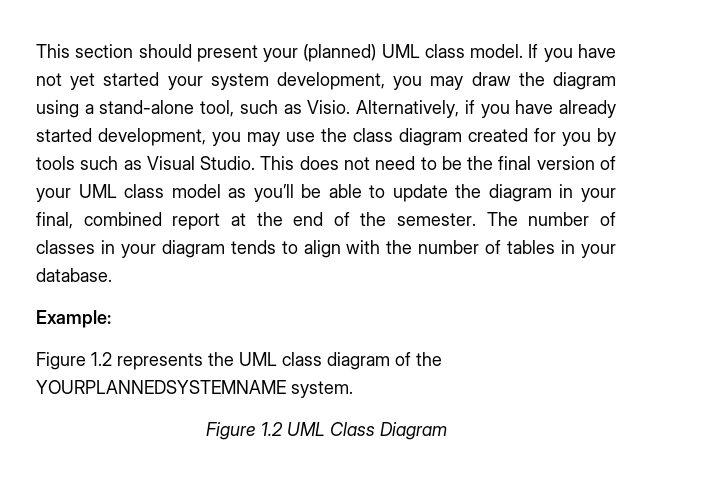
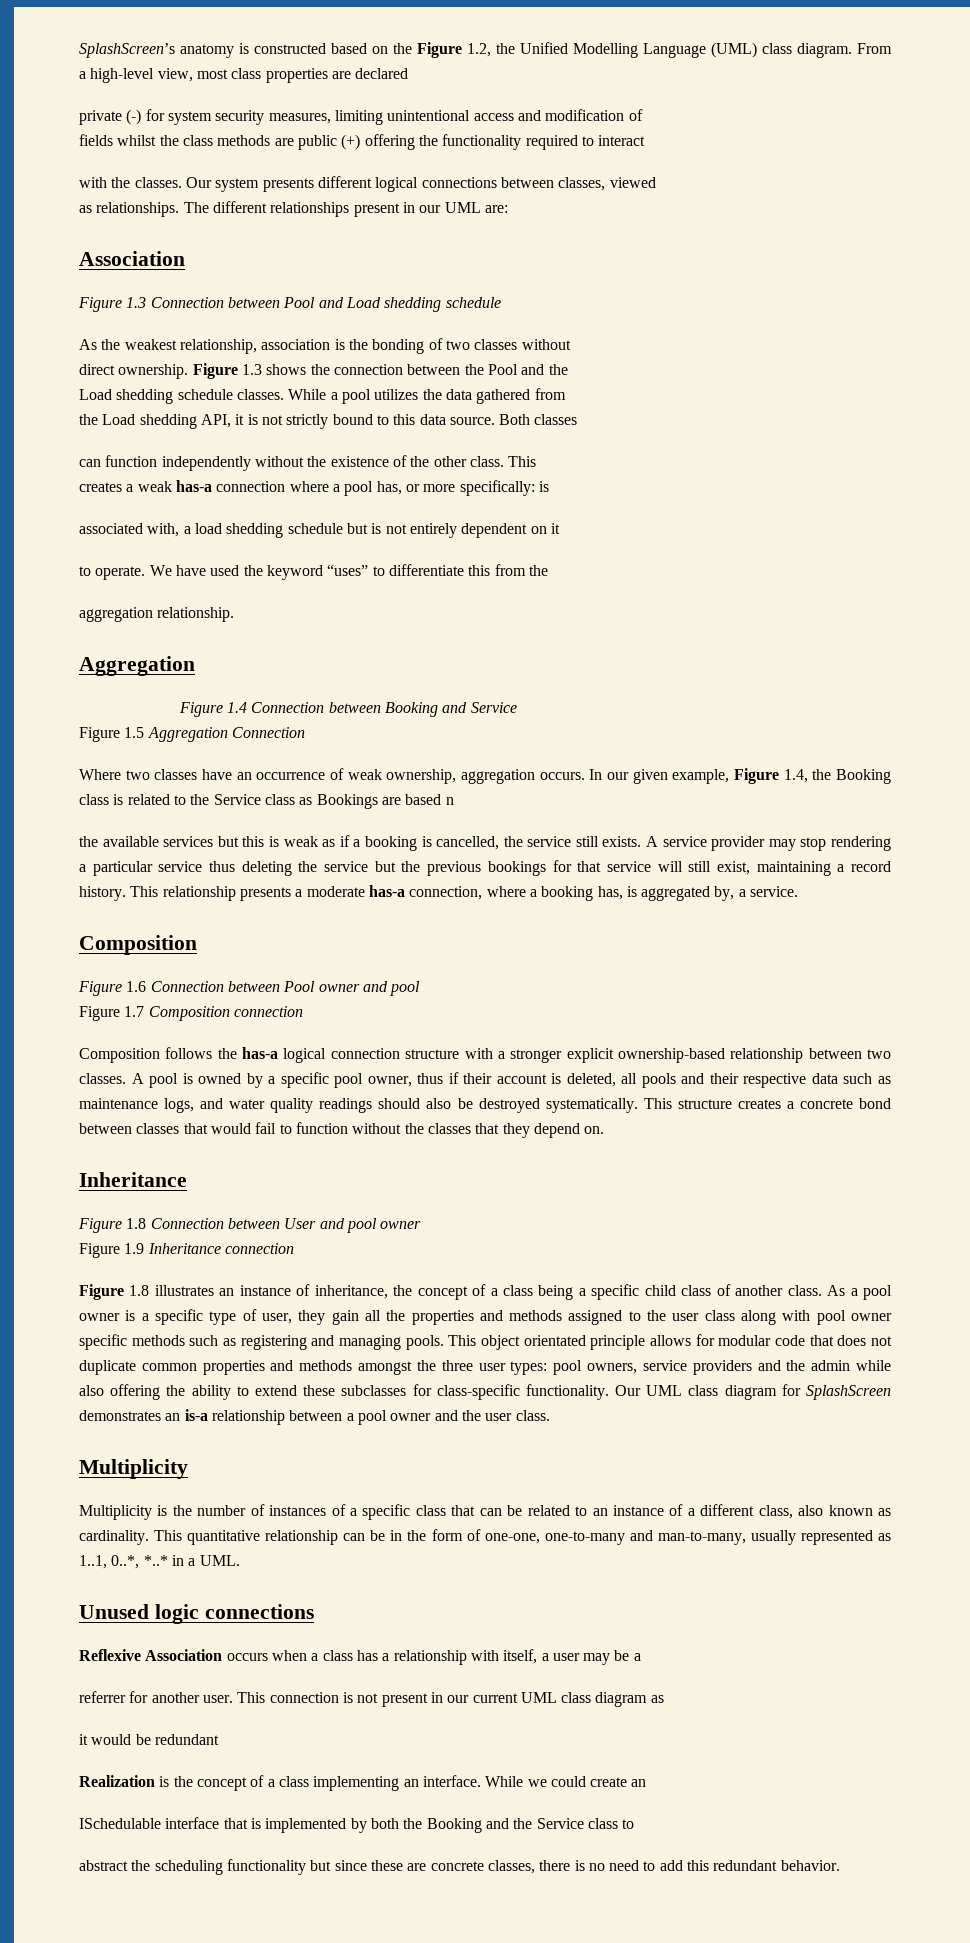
[36,44,616,62] [36,72,616,90] [36,100,617,118] [36,128,616,146] [36,156,616,170] [36,184,617,202] [36,212,616,230] [36,240,616,258] [36,268,112,282] [36,310,111,328] [36,352,442,370] [36,380,353,398] [205,422,447,440] This section should present your (planned) UML class model. If you have not yet started your system development, you may draw the diagram using a stand-alone tool, such as Visio. Alternatively, if you have already started development, you may use the class diagram created for you by tools such as Visual Studio. This does not need to be the final version of your UML class model as you’ll be able to update the diagram in your final, combined report at the end of the semester. The number of classes in your diagram tends to align with the number of tables in your database. // Example: // Figure 1.2 represents the UML class diagram of the YOURPLANNEDSYSTEMNAME system. // Figure 1.2 UML Class Diagram -> [79,42,892,58] [79,68,409,83] [79,109,643,125] [79,134,646,150] [79,176,656,192] [79,201,508,217] [79,251,185,266] [78,297,501,312] [79,338,571,354] [79,363,568,379] [79,388,566,404] [79,414,578,429] [79,455,537,471] [79,480,549,496] [79,523,560,538] [79,564,548,580] [79,607,235,622] [79,656,195,676] [178,702,517,717] [79,727,305,742] [79,768,891,784] [79,794,454,809] [79,835,891,851] [79,860,892,876] [79,885,799,901] [79,935,197,955] [78,981,421,996] [79,1006,303,1021] [79,1047,891,1063] [79,1072,891,1088] [79,1098,891,1113] [79,1122,605,1138] [79,1172,187,1187] [78,1218,422,1233] [79,1243,294,1258] [79,1284,893,1300] [79,1309,893,1325] [79,1334,892,1350] [79,1360,892,1375] [79,1384,891,1400] [79,1409,550,1425] [79,1459,188,1479] [79,1504,891,1520] [79,1529,891,1545] [79,1555,240,1569] [79,1604,314,1624] [79,1649,641,1665] [79,1691,664,1707] [79,1734,219,1745] [79,1775,647,1791] [79,1817,635,1833] [79,1859,840,1875] SplashScreen’s anatomy is constructed based on the Figure 1.2, the Unified Modelling Language (UML) class diagram. From a high-level view, most class properties are declared // private (-) for system security measures, limiting unintentional access and modification of // fields whilst the class methods are public (+) offering the functionality required to interact // with the classes. Our system presents different logical connections between classes, viewed // as relationships. The different relationships present in our UML are: // Association // Figure 1.3 Connection between Pool and Load shedding schedule // As the weakest relationship, association is the bonding of two classes without // direct ownership. Figure 1.3 shows the connection between the Pool and the // Load shedding schedule classes. While a pool utilizes the data gathered from // the Load shedding API, it is not strictly bound to this data source. Both classes // can function independently without the existence of the other class. This // creates a weak has-a connection where a pool has, or more specifically: is // associated with, a load shedding schedule but is not entirely dependent on it // to operate. We have used the keyword “uses” to differentiate this from the // aggregation relationship. // Aggregation // Figure 1.4 Connection between Booking and Service // Figure 1.5 Aggregation Connection // Where two classes have an occurrence of weak ownership, aggregation occurs. In our given example, Figure 1.4, the Booking class is related to the Service class as Bookings are based n // the available services but this is weak as if a booking is cancelled, the service still exists. A service provider may stop rendering a particular service thus deleting the service but the previous bookings for that service will still exist, maintaining a record history. This relationship presents a moderate has-a connection, where a booking has, is aggregated by, a service. // Composition // Figure 1.6 Connection between Pool owner and pool // Figure 1.7 Composition connection // Composition follows the has-a logical connection structure with a stronger explicit ownership-based relationship between two classes. A pool is owned by a specific pool owner, thus if their account is deleted, all pools and their respective data such as maintenance logs, and water quality readings should also be destroyed systematically. This structure creates a concrete bond between classes that would fail to function without the classes that they depend on. // Inheritance // Figure 1.8 Connection between User and pool owner // Figure 1.9 Inheritance connection // Figure 1.8 illustrates an instance of inheritance, the concept of a class being a specific child class of another class. As a pool owner is a specific type of user, they gain all the properties and methods assigned to the user class along with pool owner specific methods such as registering and managing pools. This object orientated principle allows for modular code that does not duplicate common properties and methods amongst the three user types: pool owners, service providers and the admin while also offering the ability to extend these subclasses for class-specific functionality. Our UML class diagram for SplashScreen demonstrates an is-a relationship between a pool owner and the user class. // Multiplicity // Multiplicity is the number of instances of a specific class that can be related to an instance of a different class, also known as cardinality. This quantitative relationship can be in the form of one-one, one-to-many and man-to-many, usually represented as 1..1, 0..*, *..* in a UML. // Unused logic connections // Reflexive Association occurs when a class has a relationship with itself, a user may be a // referrer for another user. This connection is not present in our current UML class diagram as // it would be redundant // Realization is the concept of a class implementing an interface. While we could create an // ISchedulable interface that is implemented by both the Booking and the Service class to // abstract the scheduling functionality but since these are concrete classes, there is no need to add this redundant behavior.

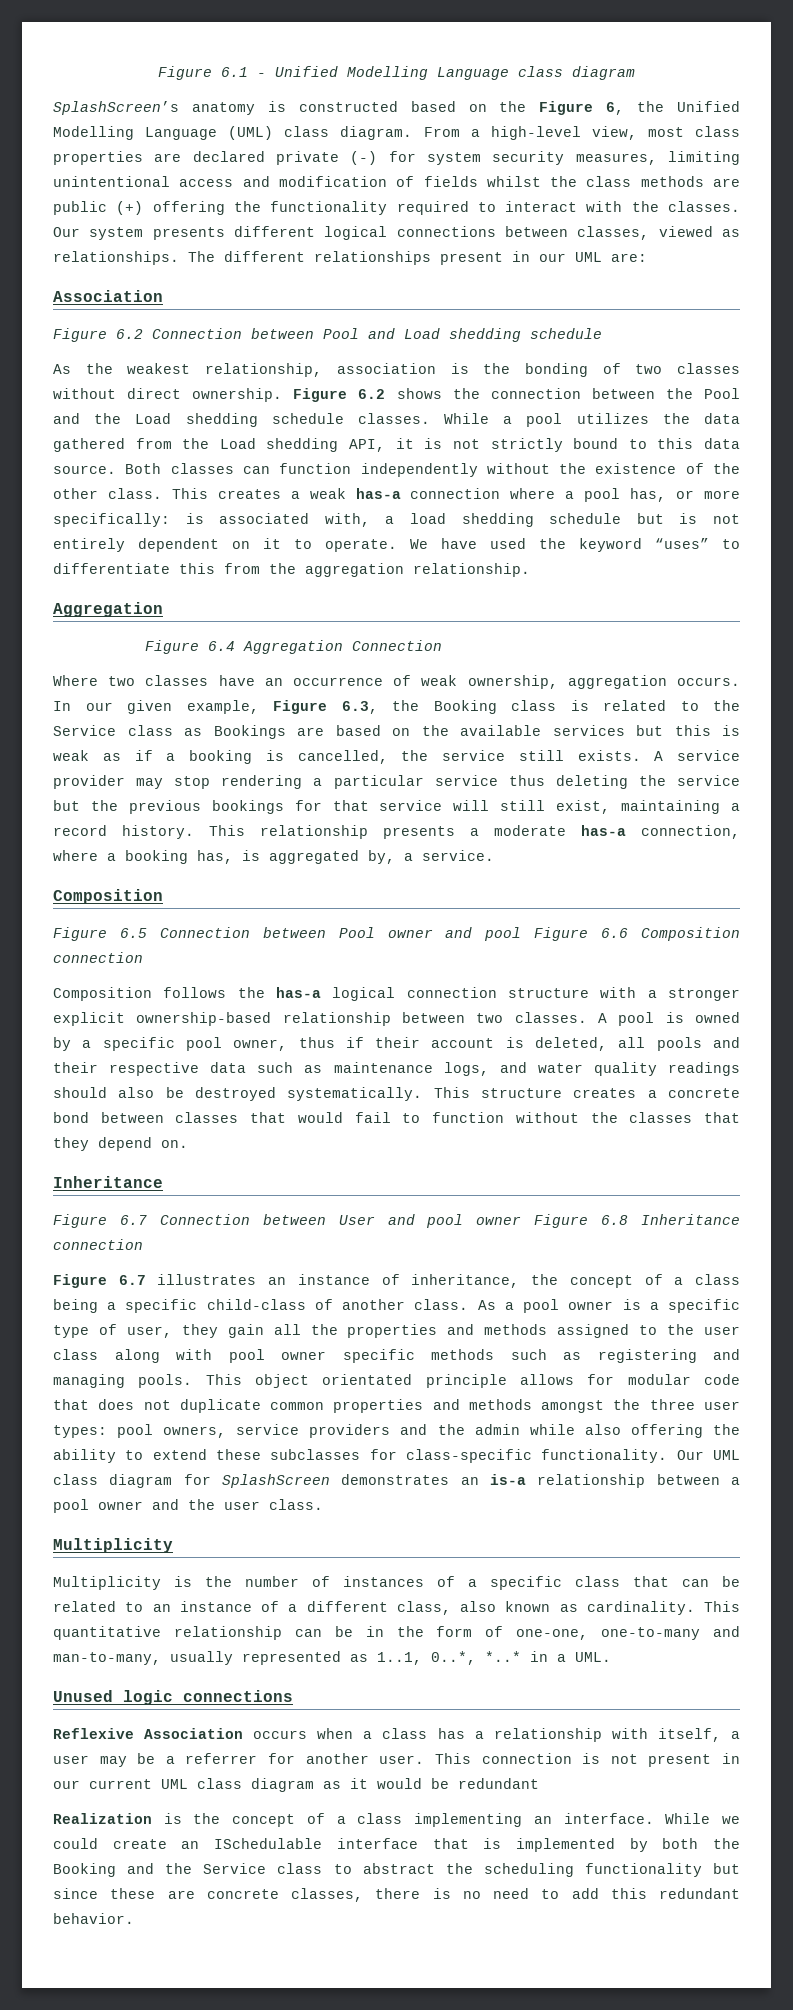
(79, 50) none -> [158,66,635,80] Figure 6.1 - Unified Modelling Language class diagram //
[467,43,491,57] 1.2, -> [606,102,625,115] 6,
(409, 73) // -> (265, 156) none
(643, 115) // -> (415, 181) none
(646, 140) // -> (578, 206) none
(656, 182) // -> (713, 231) none
[126,297,147,308] 1.3 -> [116,329,143,339] 6.2
(571, 344) // -> (116, 393) none
[241,364,262,375] 1.3 -> [358,389,386,399] 6.2
(568, 369) // -> (122, 418) none
(566, 394) // -> (172, 443) none
(578, 419) // -> (234, 468) none
(537, 461) // -> (208, 493) none
(549, 486) // -> (204, 518) none
(560, 528) // -> (281, 543) none
(548, 570) // -> (296, 568) none
[226,702,517,717] [79,727,145,742] 1.4 Connection between Booking and Service // Figure 1.5 -> [208,641,236,651] 6.4
[783,769,808,783] 1.4, -> [341,701,378,714] 6.3,
[445,797,454,805] n // -> [392,728,410,736] on
[126,981,147,992] 1.6 -> [119,928,147,938] 6.5
[79,1006,145,1021] // Figure 1.7 -> [534,927,629,941] Figure 6.6
[126,1218,147,1229] 1.8 -> [119,1215,147,1225] 6.7
[79,1243,145,1258] // Figure 1.9 -> [534,1214,629,1228] Figure 6.8
[129,1285,150,1296] 1.8 -> [118,1275,146,1285] 6.7
[644,1285,712,1296] child class -> [206,1299,306,1310] child-class
(641, 1657) // -> (175, 1760) none
(664, 1699) // -> (341, 1785) none
(647, 1783) // -> (200, 1845) none
(635, 1824) // -> (352, 1869) none

